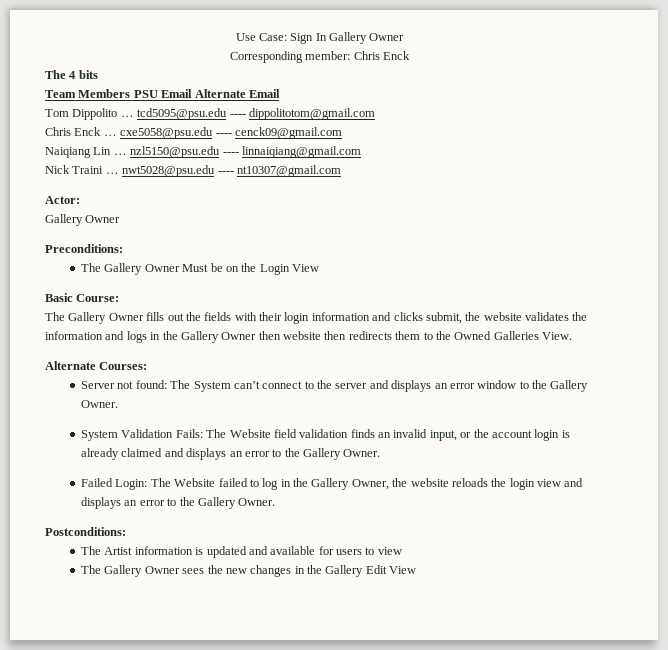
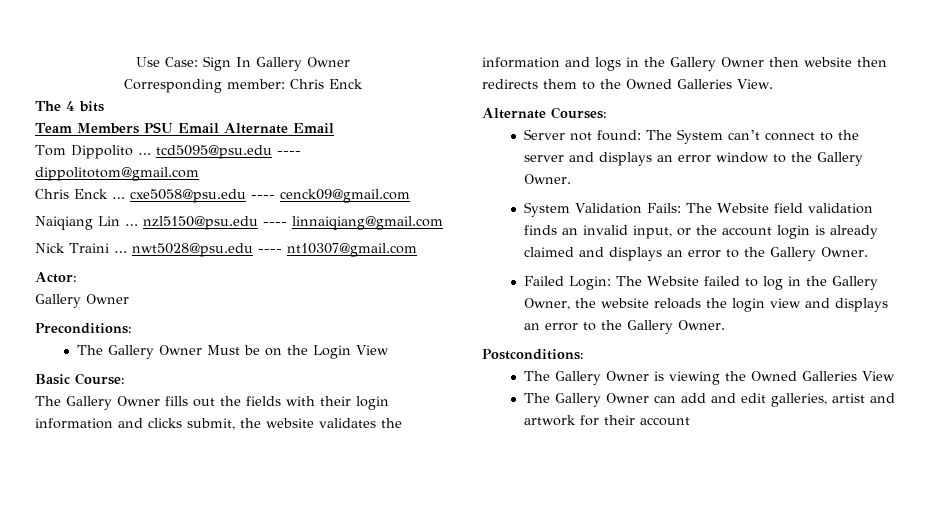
[104,546,402,558] [81,565,417,577] Artist information is updated and available for users to view // The Gallery Owner sees the new changes in the Gallery Edit View -> [555,371,896,385] [524,393,896,407] [524,415,691,426] Gallery Owner is viewing the Owned Galleries View // The Gallery Owner can add and edit galleries, artist and artwork for their account

